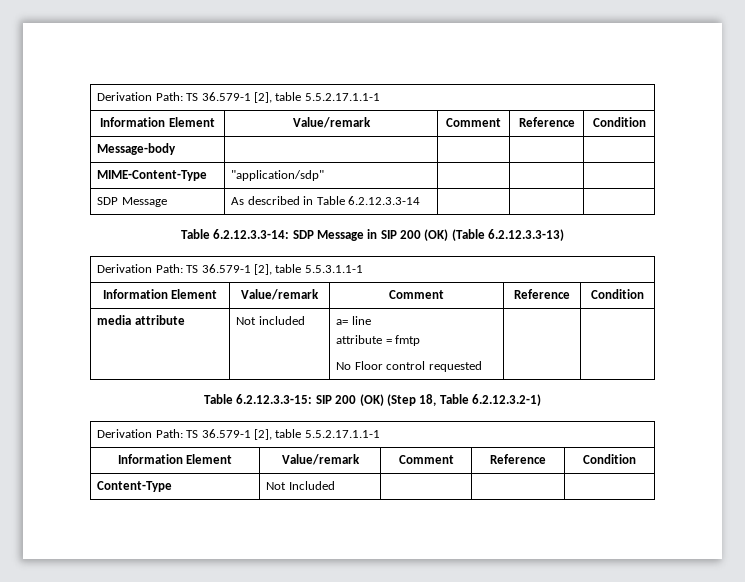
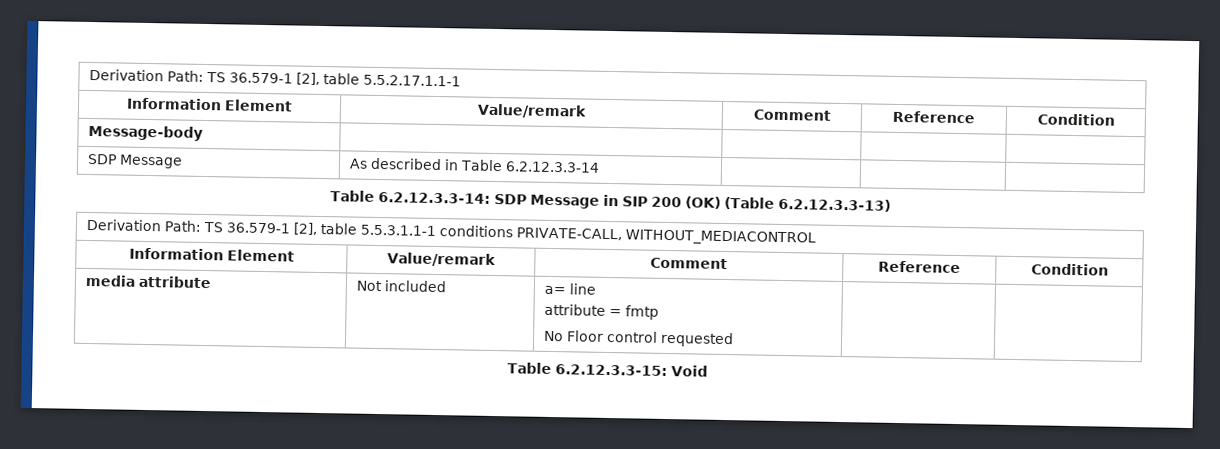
[97,170,208,181] [231,170,325,181] // MIME-Content-Type | "application/sdp" | | | -> (203, 132) none
(363, 269) none -> [438,225,816,246] conditions PRIVATE-CALL, WITHOUT_MEDIACONTROL
[315,394,541,406] [97,429,380,440] [117,454,233,464] [281,454,360,465] [398,455,454,464] [490,454,546,464] [583,454,636,464] [97,481,173,492] [266,481,335,490] SIP 200 (OK) (Step 18, Table 6.2.12.3.2-1) // Derivation Path: TS 36.579-1 [2], table 5.5.2.17.1.1-1 // Information Element | Value/remark | Comment | Reference | Condition // Content-Type | Not Included | | | -> [670,365,708,377] Void

